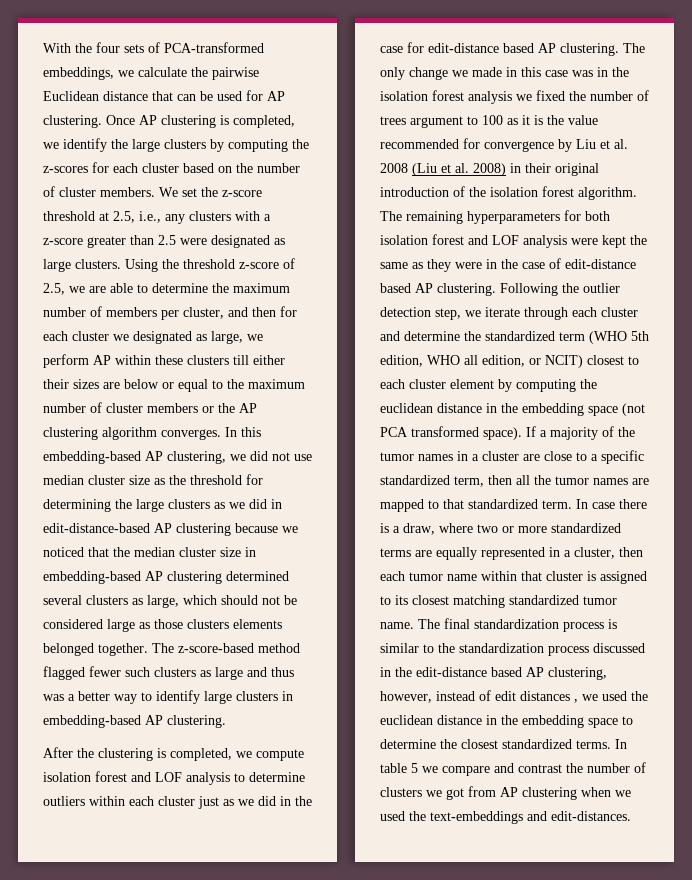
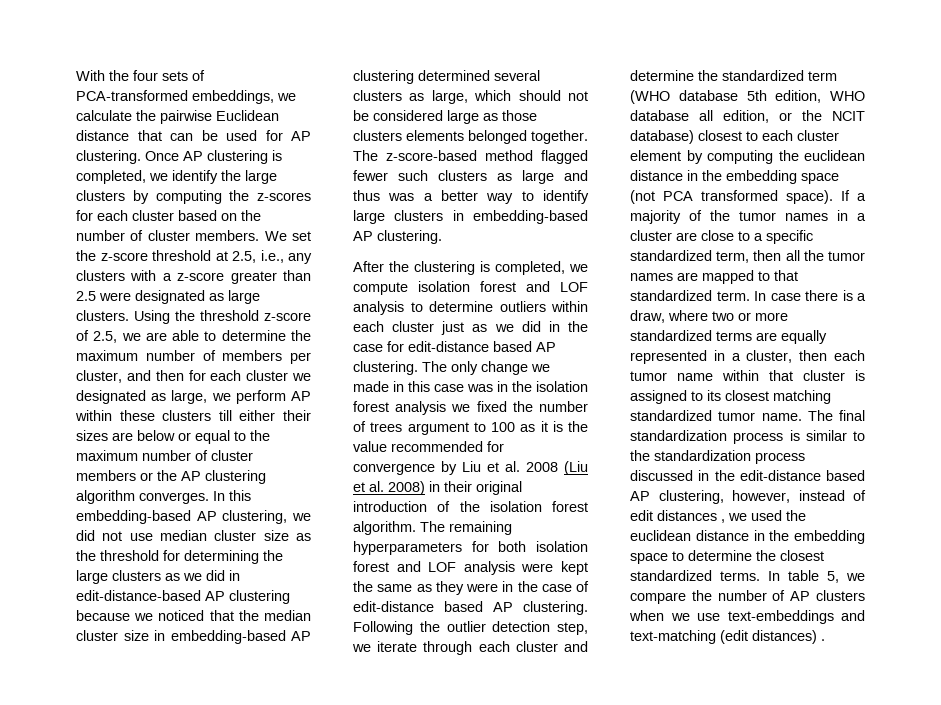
(627, 337) none -> [678,90,738,101] database
(460, 360) none -> [630,110,689,121] database
[545,355,583,368] NCIT) -> [802,110,865,121] [630,130,694,144] the NCIT database)
[411,763,418,773] 5 -> [827,571,839,583] 5,
[494,762,646,773] [380,786,631,800] [380,811,631,824] and contrast the number of clusters we got from AP clustering when we used the text-embeddings and edit-distances. -> [691,590,865,601] [629,610,865,624] [630,630,825,644] the number of AP clusters when we use text-embeddings and text-matching (edit distances) .

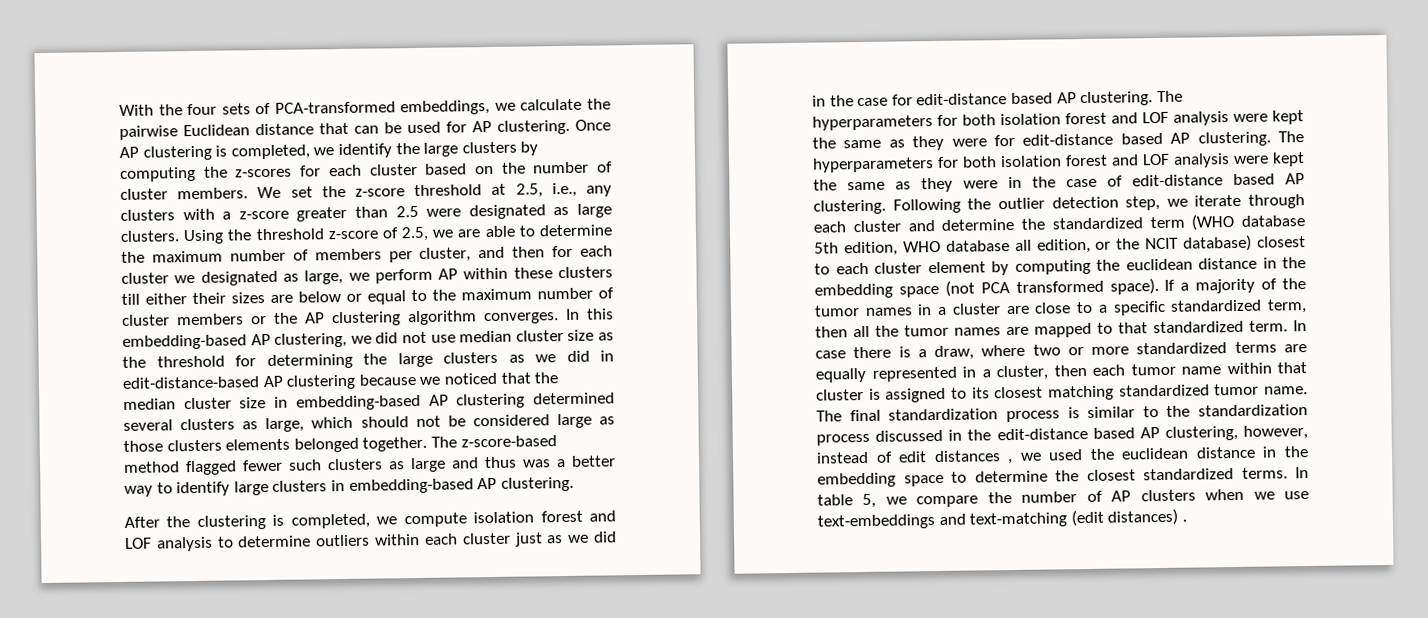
[451,361,550,375] [353,381,588,392] [353,401,588,415] [353,421,588,435] [353,441,504,452] [353,461,588,475] [353,481,522,495] [353,501,588,512] [353,521,512,535] only change we made in this case was in the isolation forest analysis we fixed the number of trees argument to 100 as it is the value recommended for convergence by Liu et al. 2008 (Liu et al. 2008) in their original introduction of the isolation forest algorithm. The remaining -> [812,110,1304,131] [812,131,1304,151] hyperparameters for both isolation forest and LOF analysis were kept the same as they were for edit-distance based AP clustering. The

